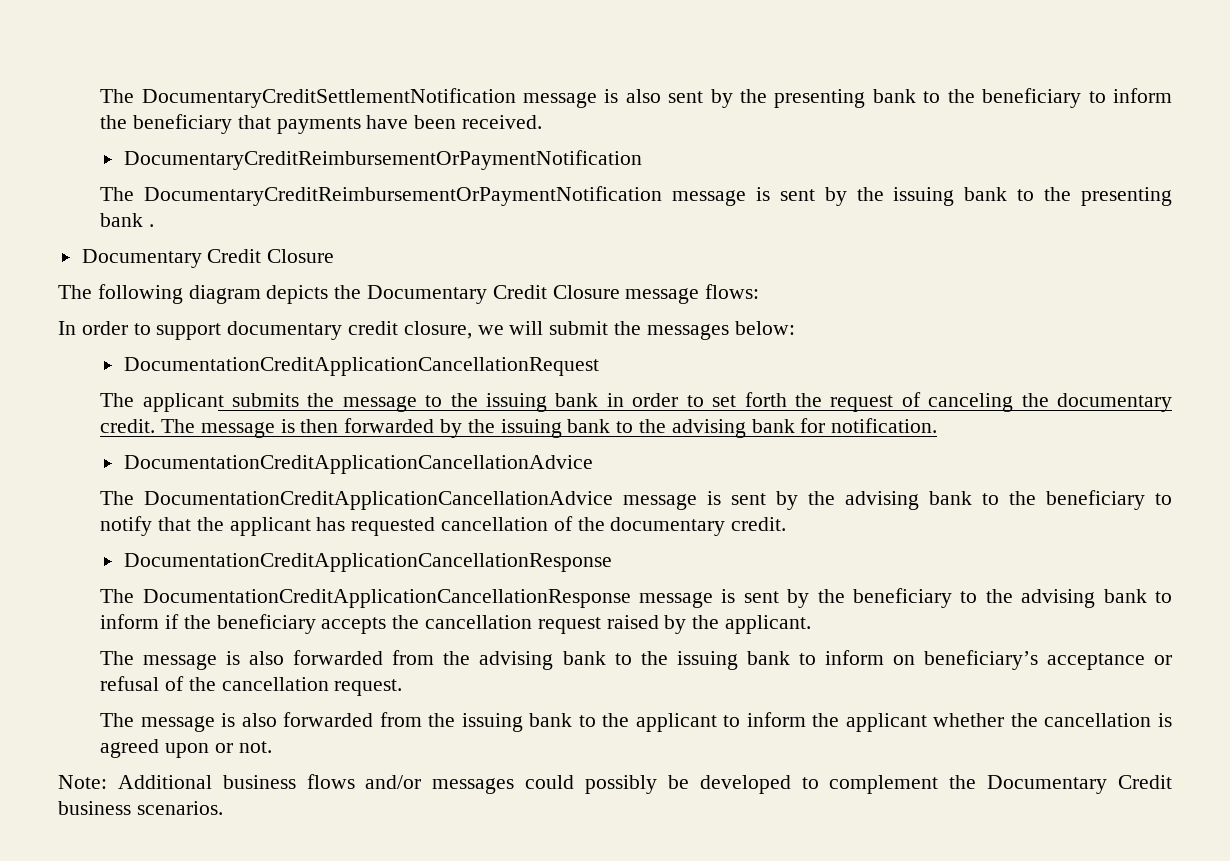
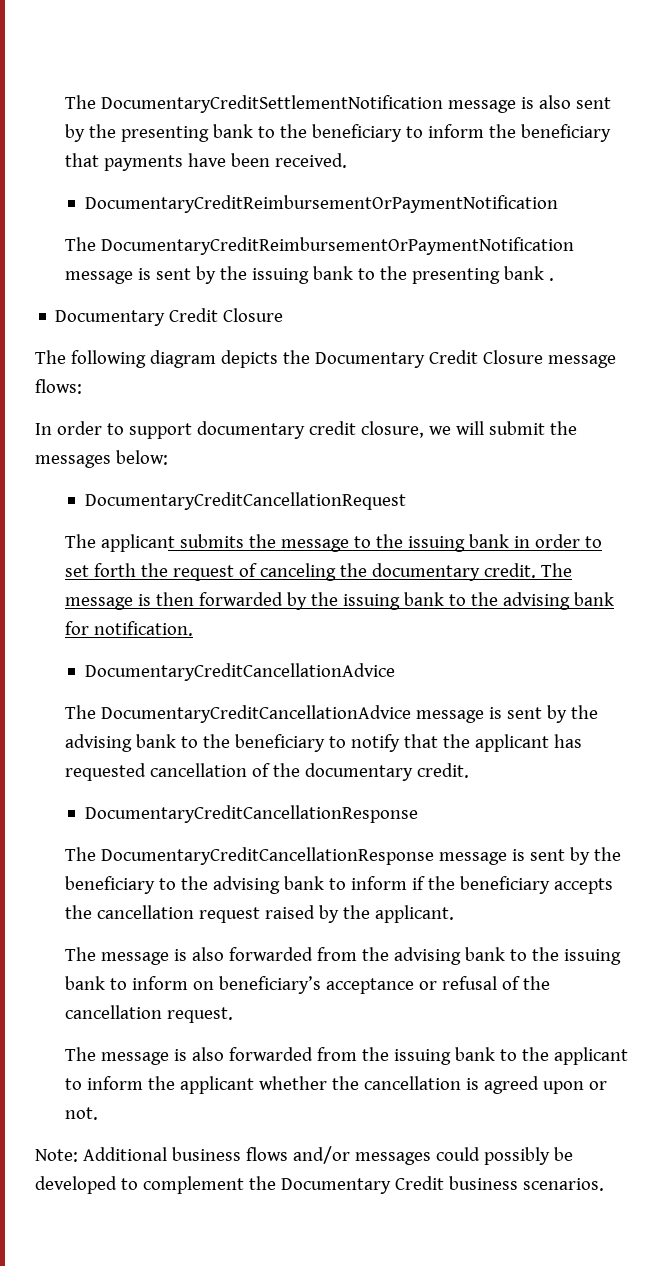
[123,357,599,376] DocumentationCreditApplicationCancellationRequest -> [84,492,406,510] DocumentaryCreditCancellationRequest
[123,455,593,474] [100,491,614,510] DocumentationCreditApplicationCancellationAdvice // The DocumentationCreditApplicationCancellationAdvice -> [84,663,395,681] [64,705,411,723] DocumentaryCreditCancellationAdvice // The DocumentaryCreditCancellationAdvice
[123,553,612,572] [100,589,631,608] DocumentationCreditApplicationCancellationResponse // The DocumentationCreditApplicationCancellationResponse -> [84,805,418,823] [64,847,434,865] DocumentaryCreditCancellationResponse // The DocumentaryCreditCancellationResponse

